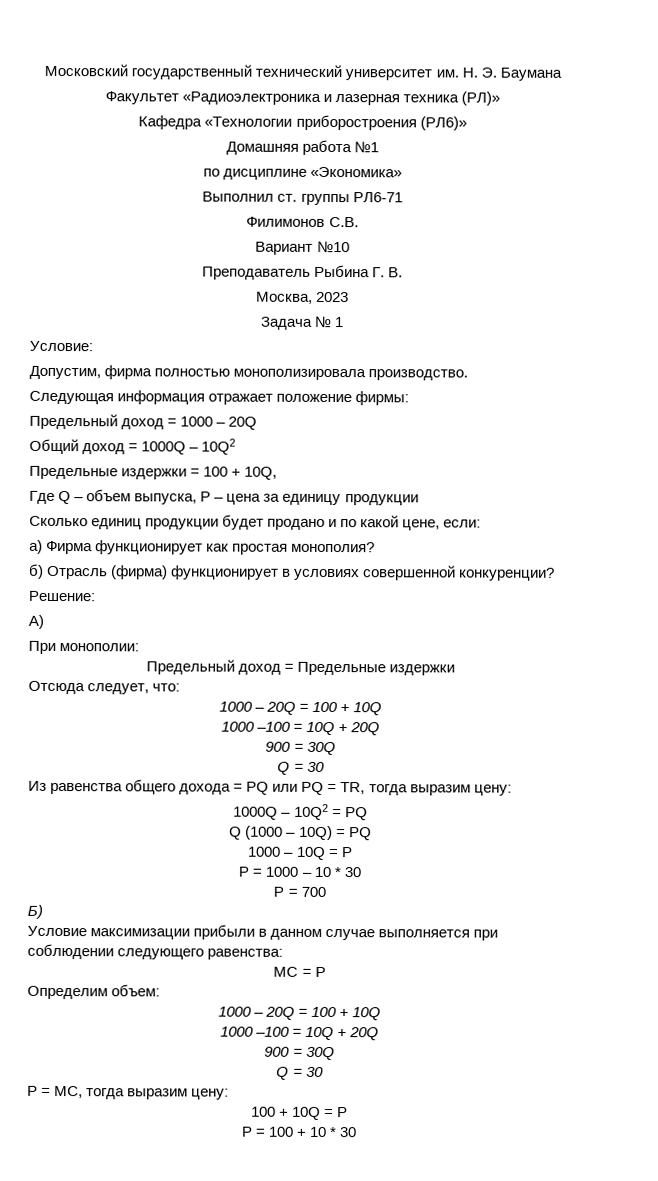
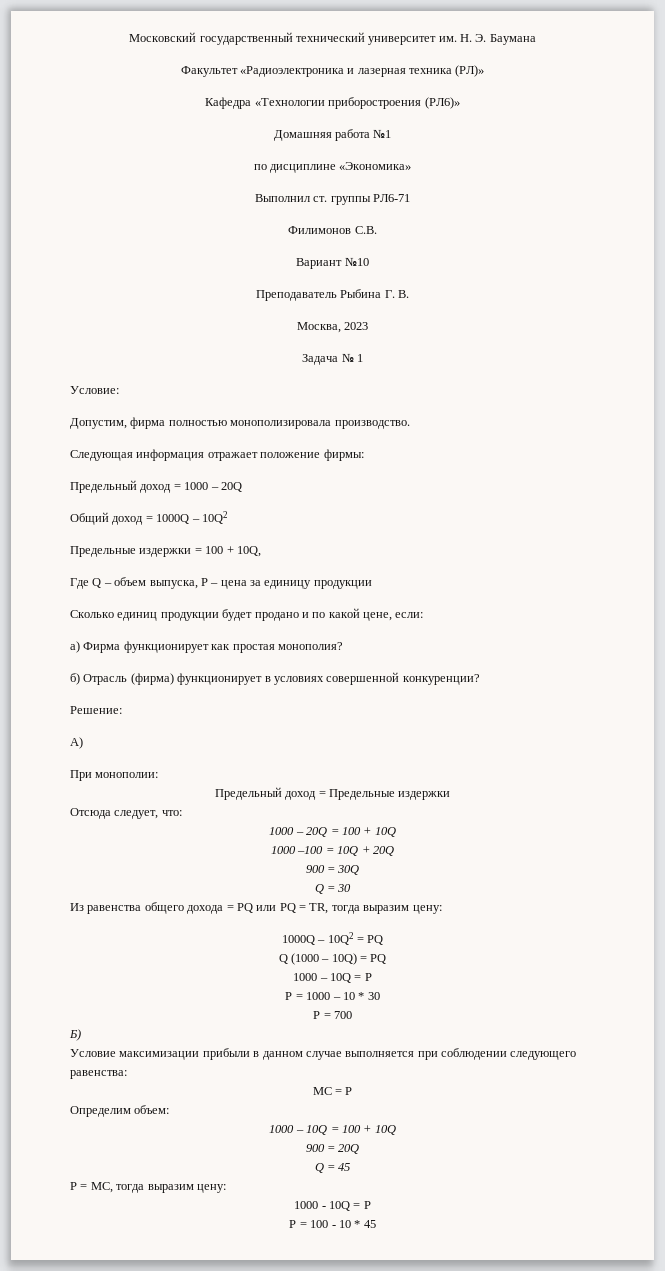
[264,1006,382,1021] [219,1026,380,1041] [264,1046,335,1061] [276,1066,324,1080] 20Q = 100 + 10Q // 1000 –100 = 10Q + 20Q // 900 = 30Q // Q = 30 -> [306,1125,396,1135] [305,1144,360,1154] [314,1163,351,1173] 10Q = 100 + 10Q // 900 = 20Q // Q = 45
[250,1106,289,1117] 100 + -> [294,1201,326,1209] 1000 -
[296,1126,358,1138] + 10 * 30 -> [331,1220,376,1228] - 10 * 45

